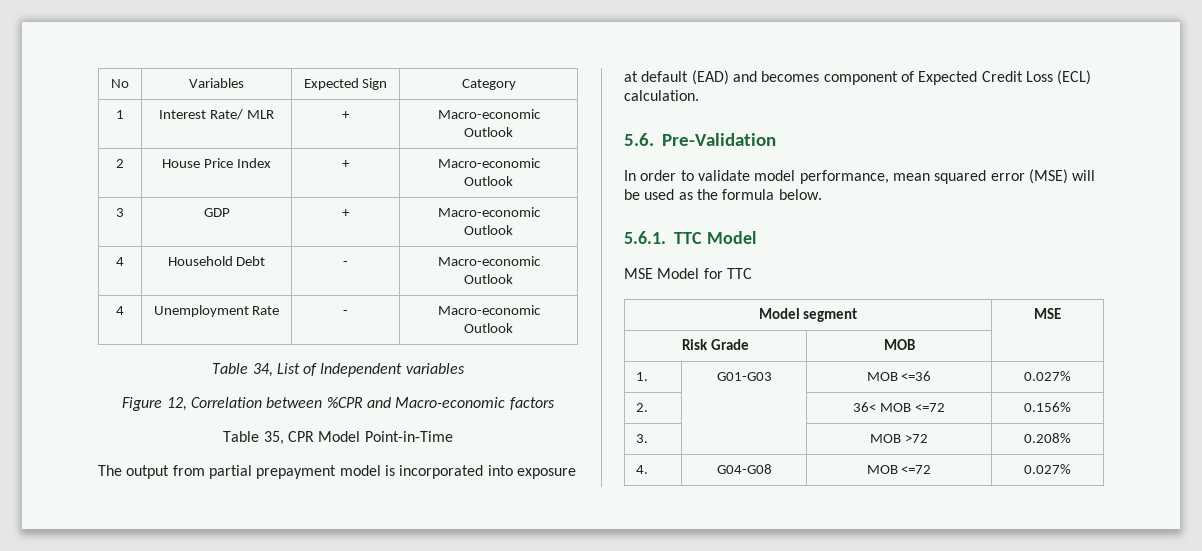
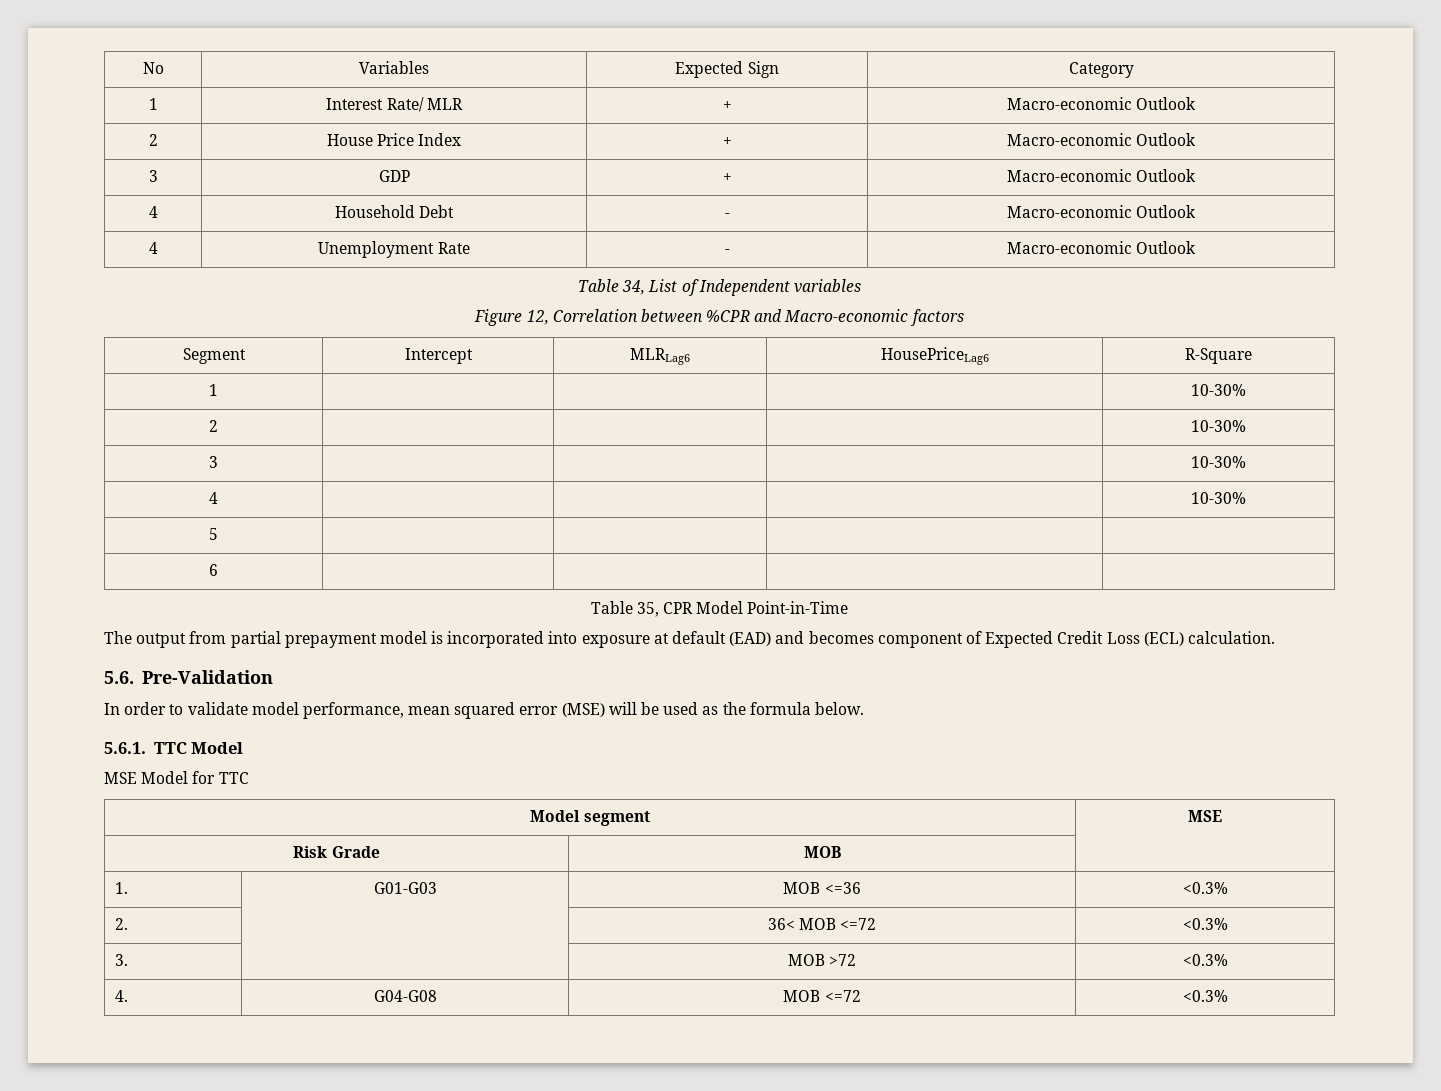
(555, 403) none -> [182,348,246,364] [404,348,473,364] [630,348,690,365] [880,347,989,365] [1185,348,1252,364] [209,384,218,396] [1191,384,1246,396] [209,420,218,432] [1191,420,1246,432] [209,456,218,468] [1191,456,1246,468] [209,492,218,504] [1191,492,1246,504] [209,528,218,540] [209,564,218,576] // Segment | Intercept | MLRLag6 | HousePriceLag6 | R-Square // 1 | | | | 10-30% // 2 | | | | 10-30% // 3 | | | | 10-30% // 4 | | | | 10-30% // 5 | | | | // 6 | | | |
[1024,371,1071,381] 0.027% -> [1182,882,1228,894] <0.3%
[1024,402,1071,412] 0.156% -> [1182,918,1228,930] <0.3%
[1024,433,1071,443] 0.208% -> [1182,954,1228,966] <0.3%
[1024,464,1071,474] 0.027% -> [1182,990,1228,1002] <0.3%

